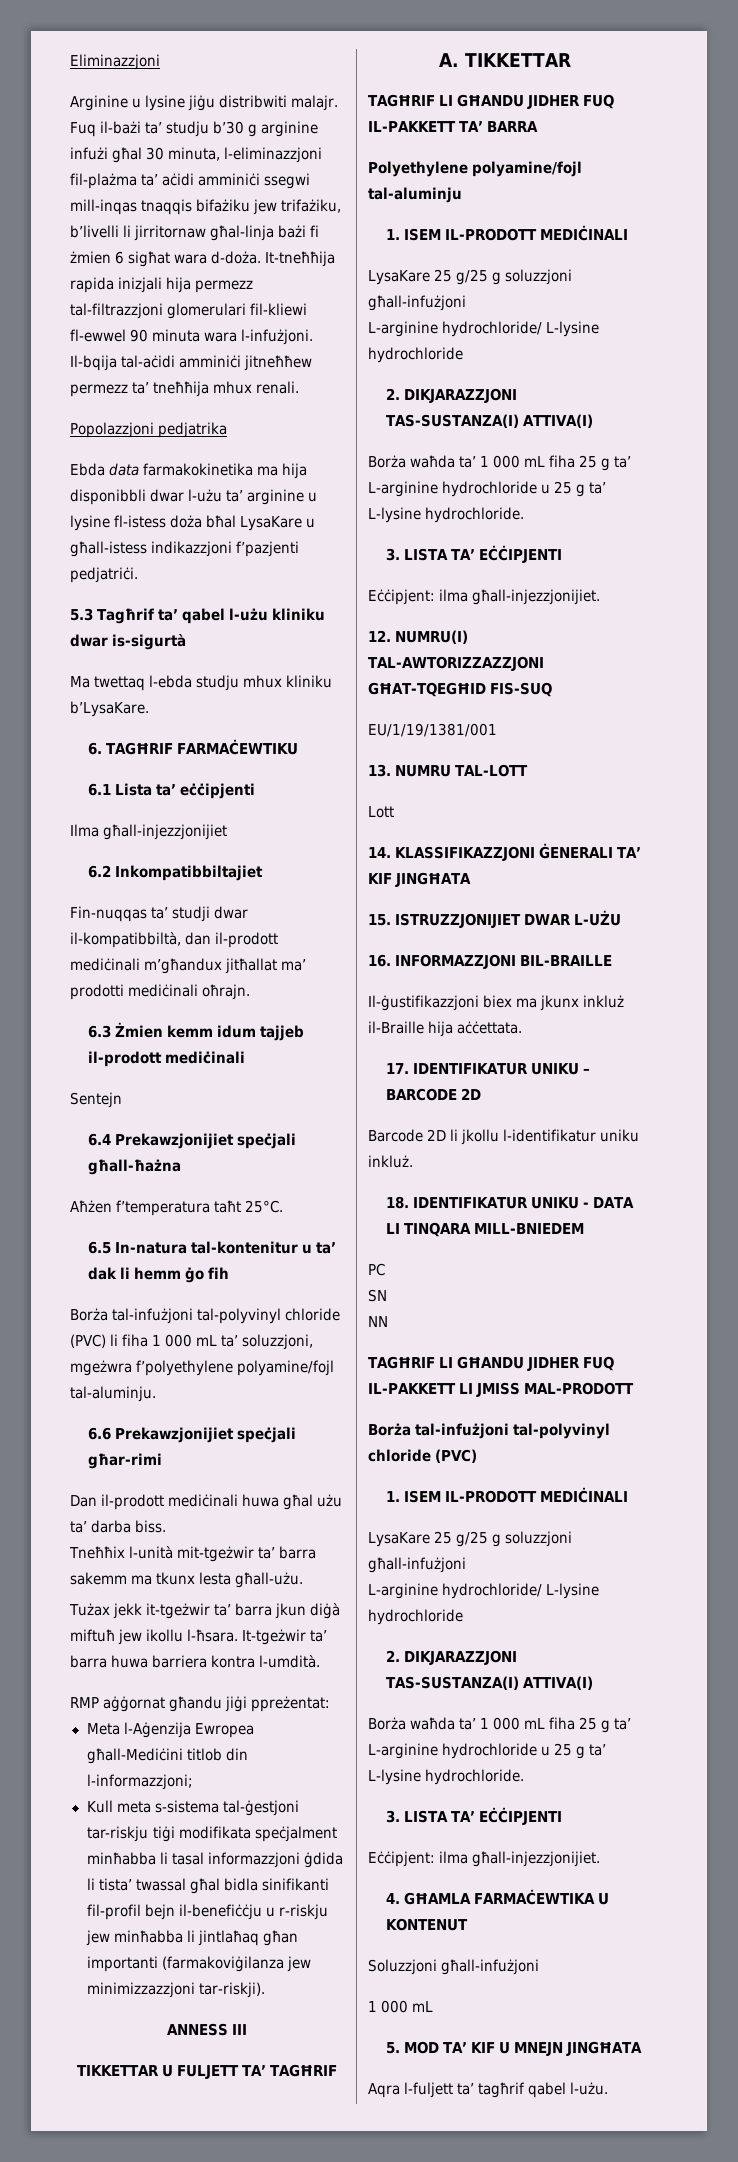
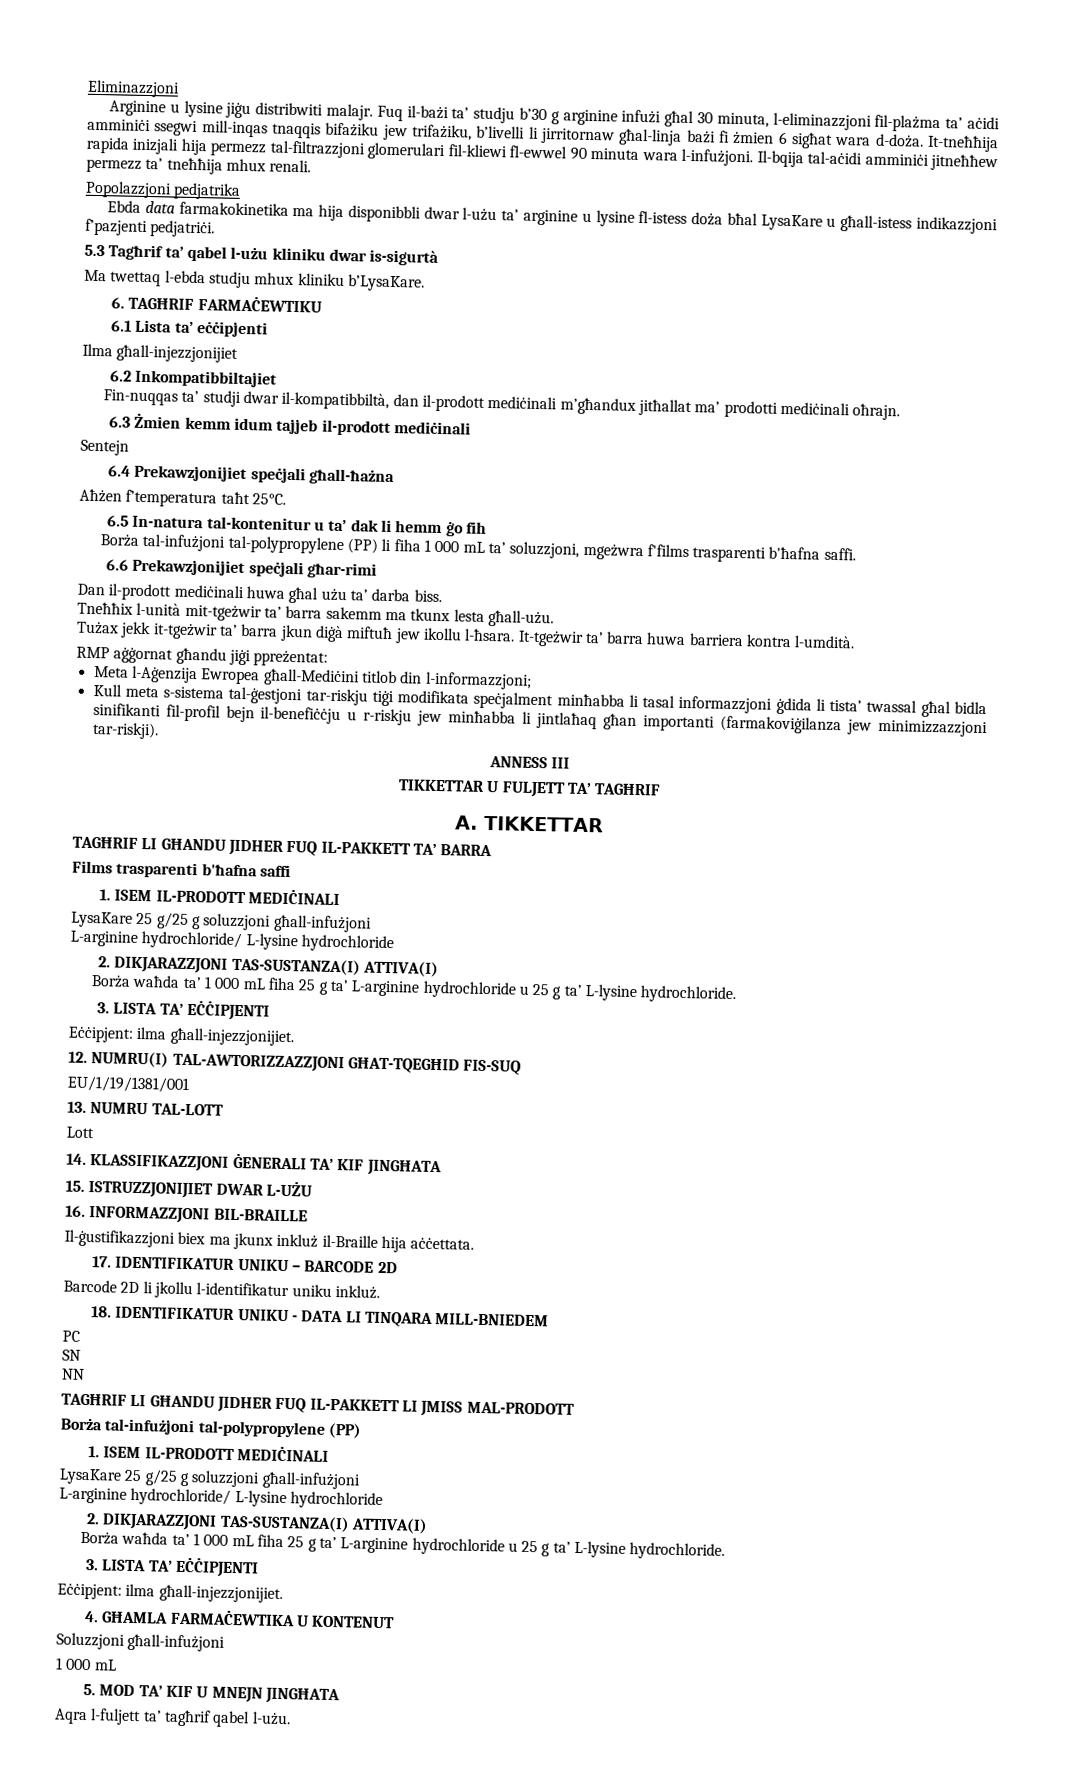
[197,1308,341,1324] [70,1334,106,1348] tal-polyvinyl chloride (PVC) -> [227,535,378,555] tal-polypropylene (PP)
[136,1360,335,1376] [70,1386,156,1402] f’polyethylene polyamine/fojl tal-aluminju. -> [646,544,856,563] f'films trasparenti b'ħafna saffi.
[368,161,583,177] [368,187,462,203] Polyethylene polyamine/fojl tal-aluminju -> [72,860,291,879] Films trasparenti b'ħafna saffi
[513,1423,611,1439] [368,1449,478,1463] tal-polyvinyl chloride (PVC) -> [197,1420,362,1439] tal-polypropylene (PP)

